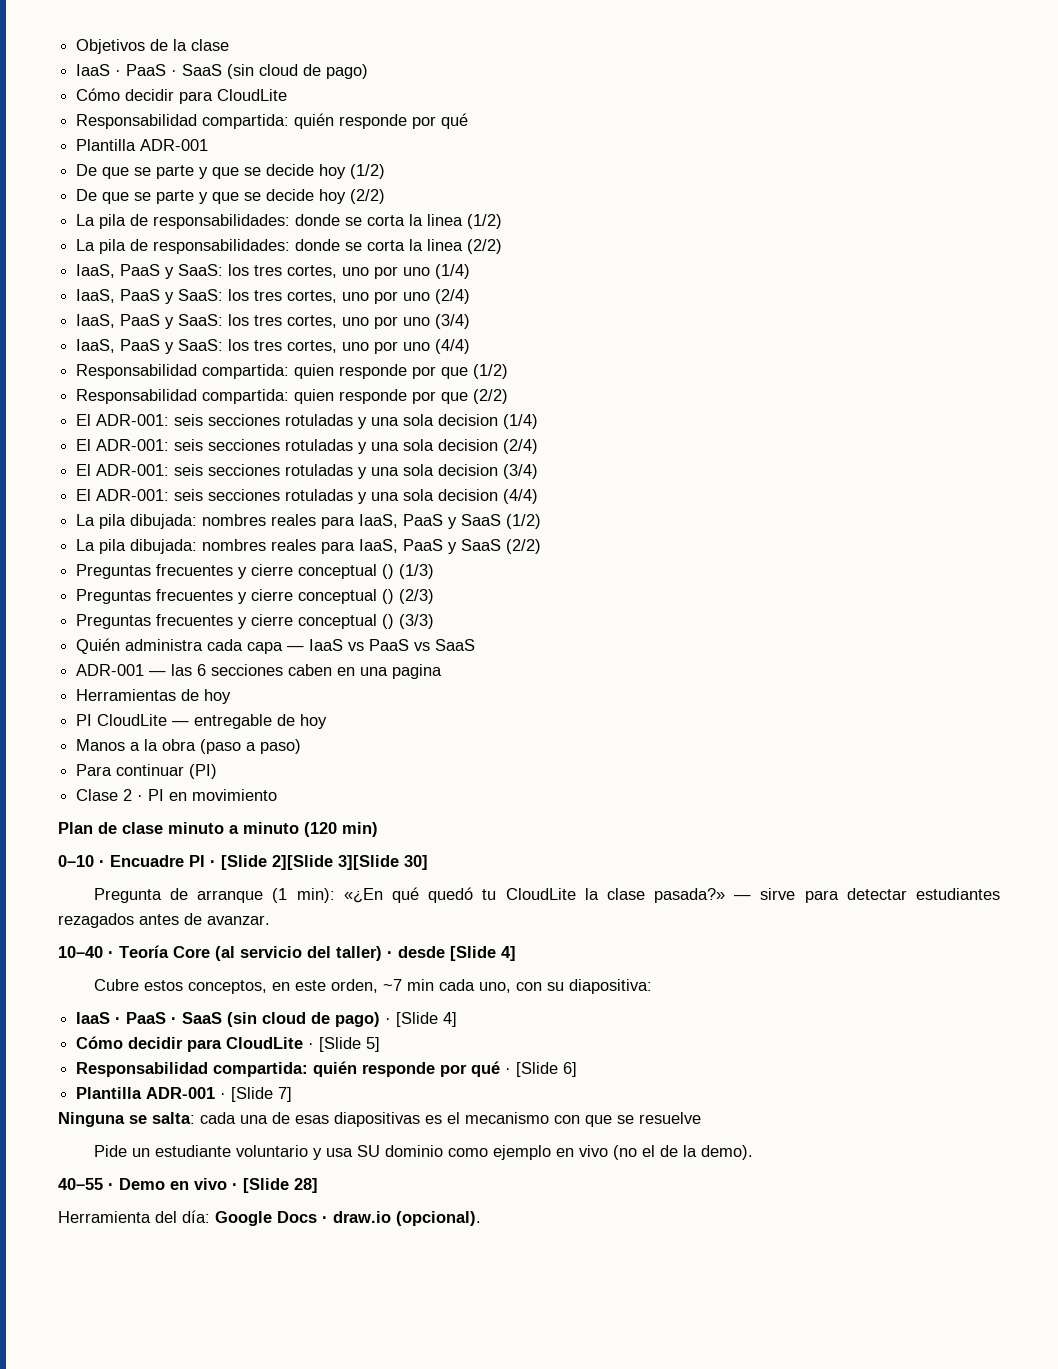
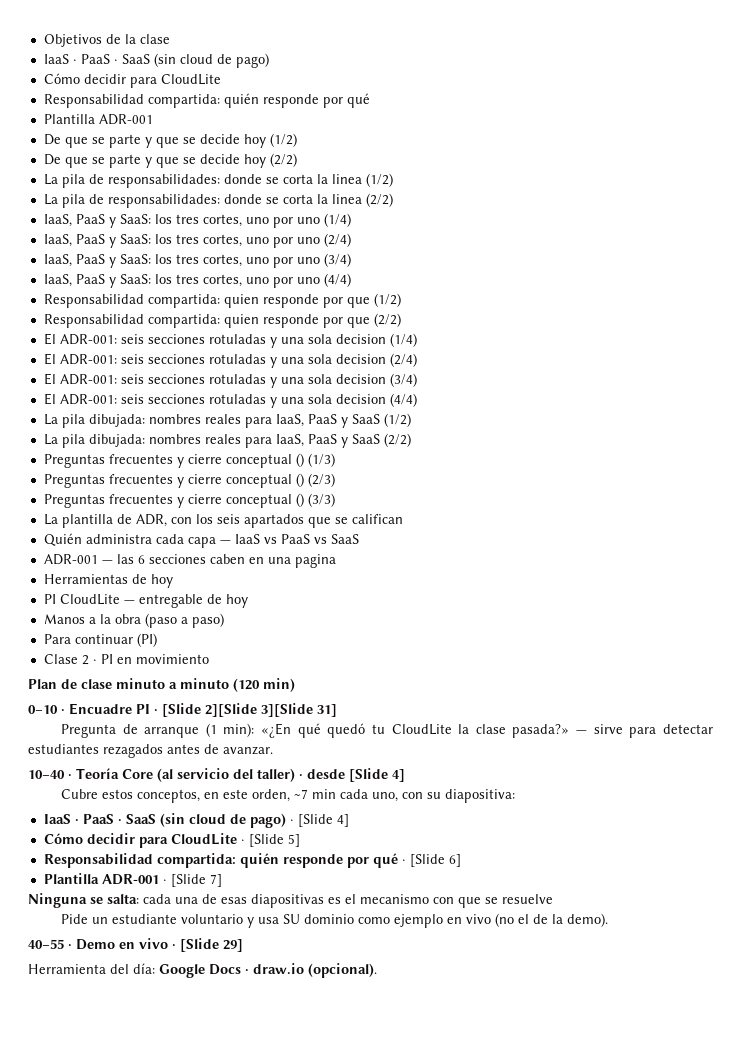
(435, 621) none -> [43,514,403,528] // La plantilla de ADR, con los seis apartados que se califican
[404,855,428,870] 30] -> [317,704,337,717] 31]
[294,1178,318,1193] 28] -> [223,939,243,952] 29]

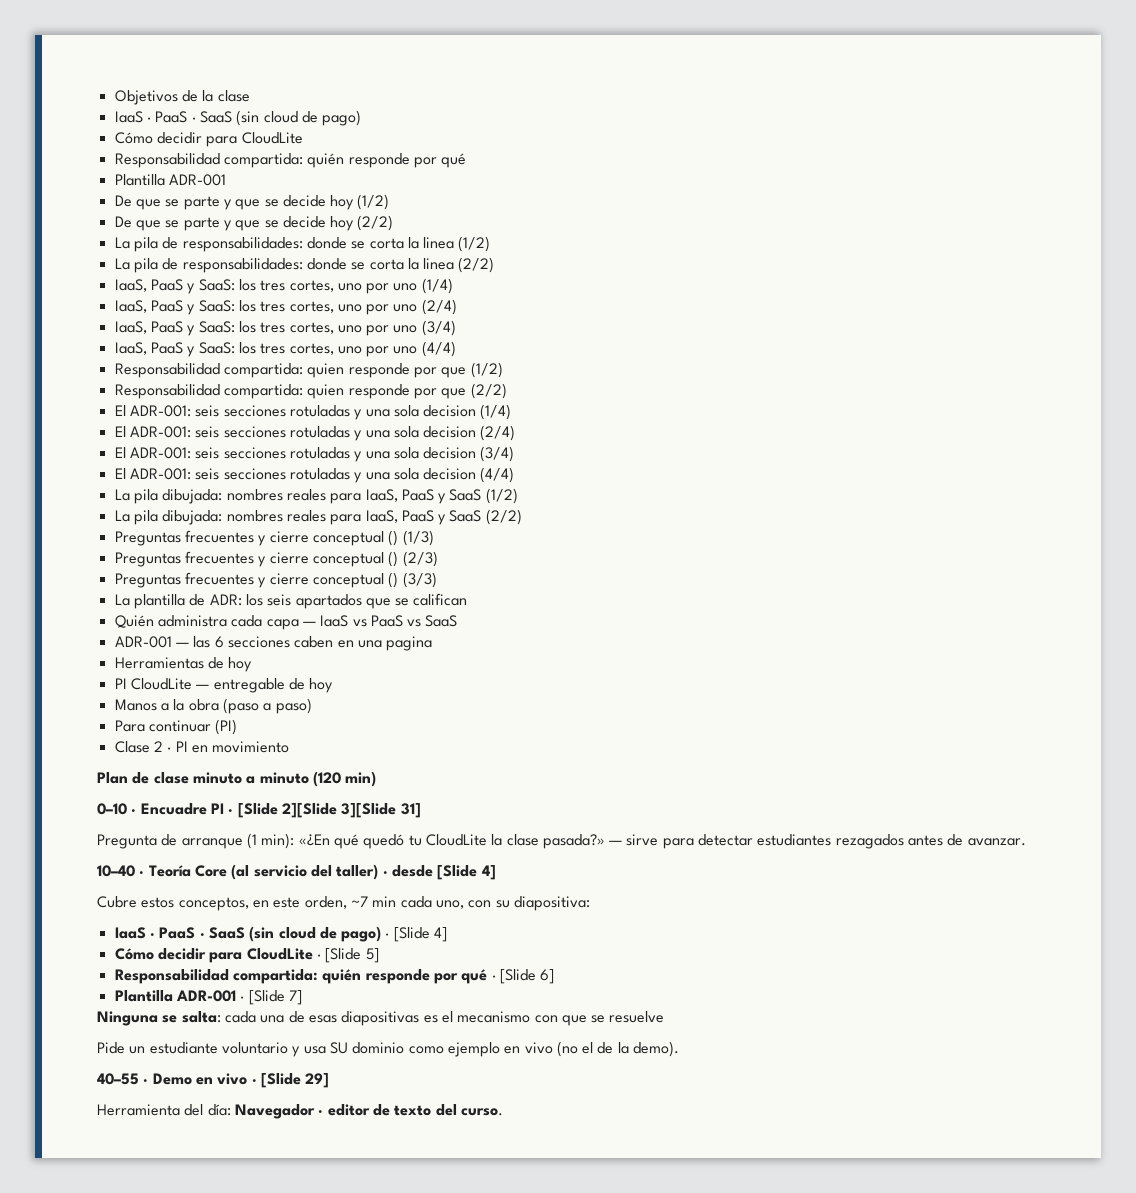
[135,514,192,527] ADR, con -> [209,594,242,606] ADR:
[159,963,377,978] Google Docs · draw.io (opcional). -> [234,1104,503,1119] Navegador · editor de texto del curso.

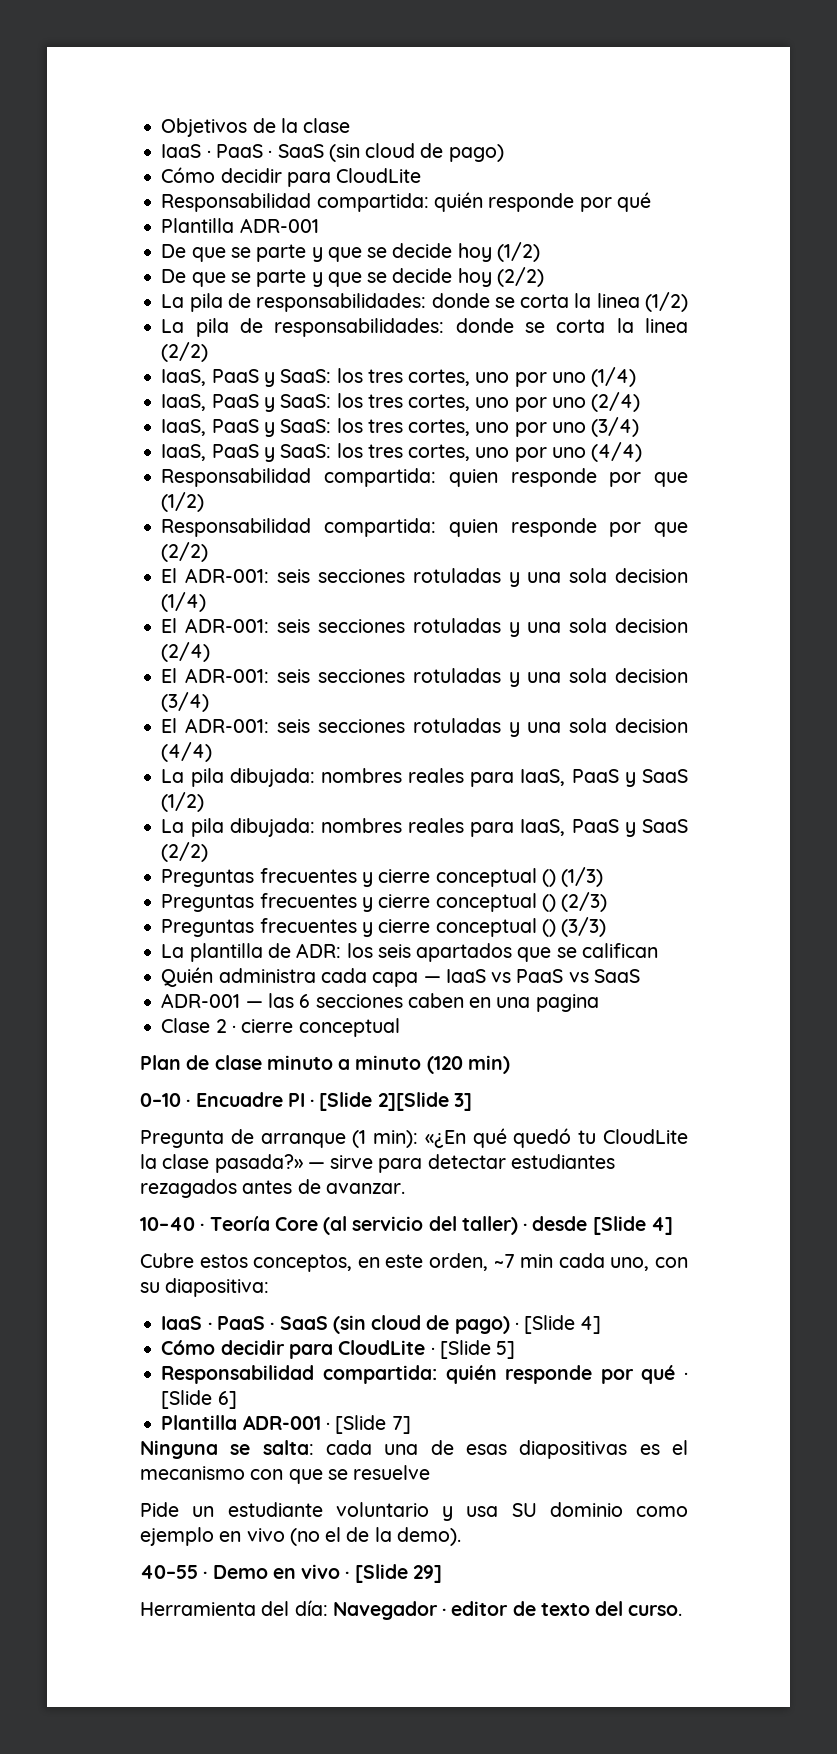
[114,657,253,672] [114,678,334,693] [114,698,312,714] [114,719,238,735] // Herramientas de hoy // PI CloudLite — entregable de hoy // Manos a la obra (paso a paso) // Para continuar (PI) -> (599, 1003) none
[175,741,290,753] PI en movimiento -> [241,1018,400,1037] cierre conceptual
[341,803,421,818] 3][Slide 31] -> [453,1093,472,1111] 3]

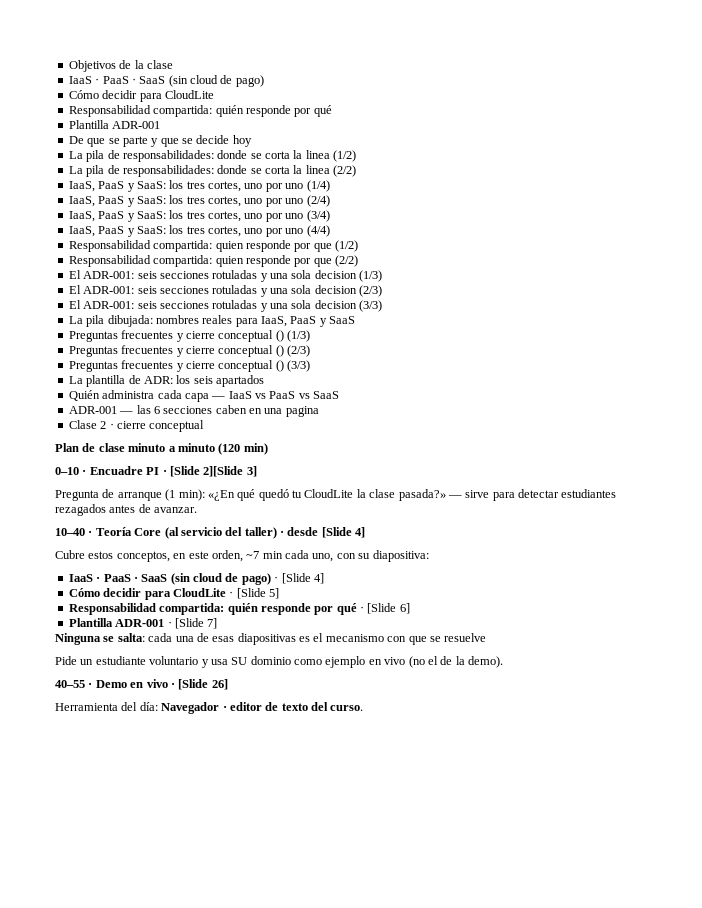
[496,242,540,262] [161,267,544,287] (1/2) // De que se parte y que se decide hoy (2/2) -> (252, 141) none
[161,592,207,612] [161,618,689,637] [161,642,211,662] [161,668,689,687] [161,692,210,712] [161,718,689,737] [161,742,213,762] (1/4) // El ADR-001: seis secciones rotuladas y una sola decision (2/4) // El ADR-001: seis secciones rotuladas y una sola decision (3/4) // El ADR-001: seis secciones rotuladas y una sola decision (4/4) -> [359,270,383,282] [68,285,383,297] [68,300,383,312] (1/3) // El ADR-001: seis secciones rotuladas y una sola decision (2/3) // El ADR-001: seis secciones rotuladas y una sola decision (3/3)
[161,792,205,812] [161,818,688,837] [161,842,209,862] (1/2) // La pila dibujada: nombres reales para IaaS, PaaS y SaaS (2/2) -> (356, 320) none
[517,943,658,962] que se califican -> (264, 381) none
[412,1565,442,1583] 29] -> [211,679,228,690] 26]

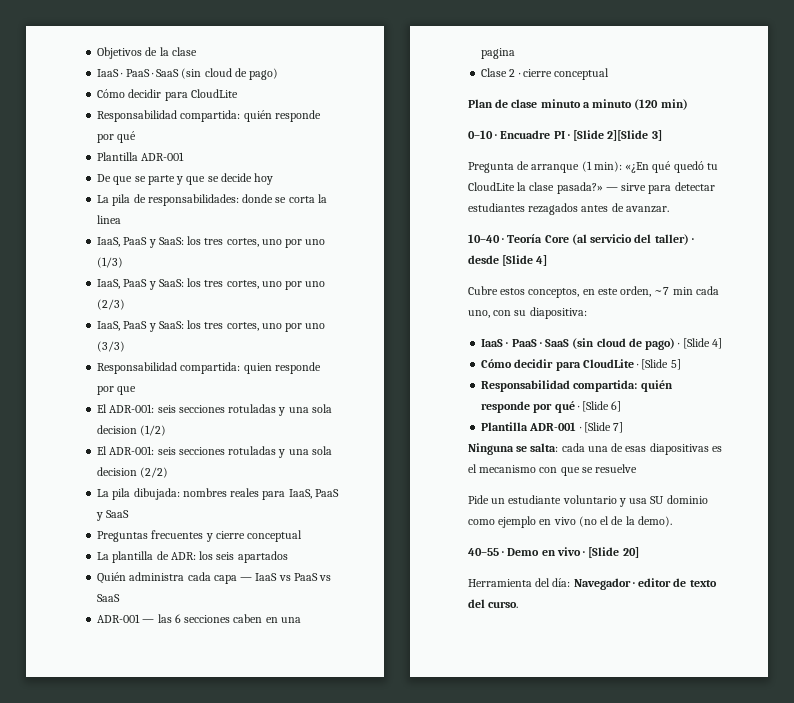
[333,150,357,162] [68,165,357,177] (1/2) // La pila de responsabilidades: donde se corta la linea (2/2) -> (122, 219) none
[306,180,330,192] (1/4) -> [97,257,124,268] (1/3)
[306,195,330,207] (2/4) -> [97,299,126,310] (2/3)
[306,210,330,222] [68,225,330,237] [68,240,358,252] [68,255,358,267] [68,270,383,282] [68,285,383,297] [68,300,383,312] (3/4) // IaaS, PaaS y SaaS: los tres cortes, uno por uno (4/4) // Responsabilidad compartida: quien responde por que (1/2) // Responsabilidad compartida: quien responde por que (2/2) // El ADR-001: seis secciones rotuladas y una sola decision (1/3) // El ADR-001: seis secciones rotuladas y una sola decision (2/3) // El ADR-001: seis secciones rotuladas y una sola decision (3/3) -> [97,341,126,352] [97,362,321,374] [97,386,137,395] [97,404,332,416] [97,425,167,436] [97,446,332,458] [97,467,169,478] (3/3) // Responsabilidad compartida: quien responde por que // El ADR-001: seis secciones rotuladas y una sola decision (1/2) // El ADR-001: seis secciones rotuladas y una sola decision (2/2)
[275,330,310,342] [68,345,310,357] [68,360,310,372] () (1/3) // Preguntas frecuentes y cierre conceptual () (2/3) // Preguntas frecuentes y cierre conceptual () (3/3) -> (303, 536) none
[211,679,228,690] 26] -> [622,547,639,558] 20]

